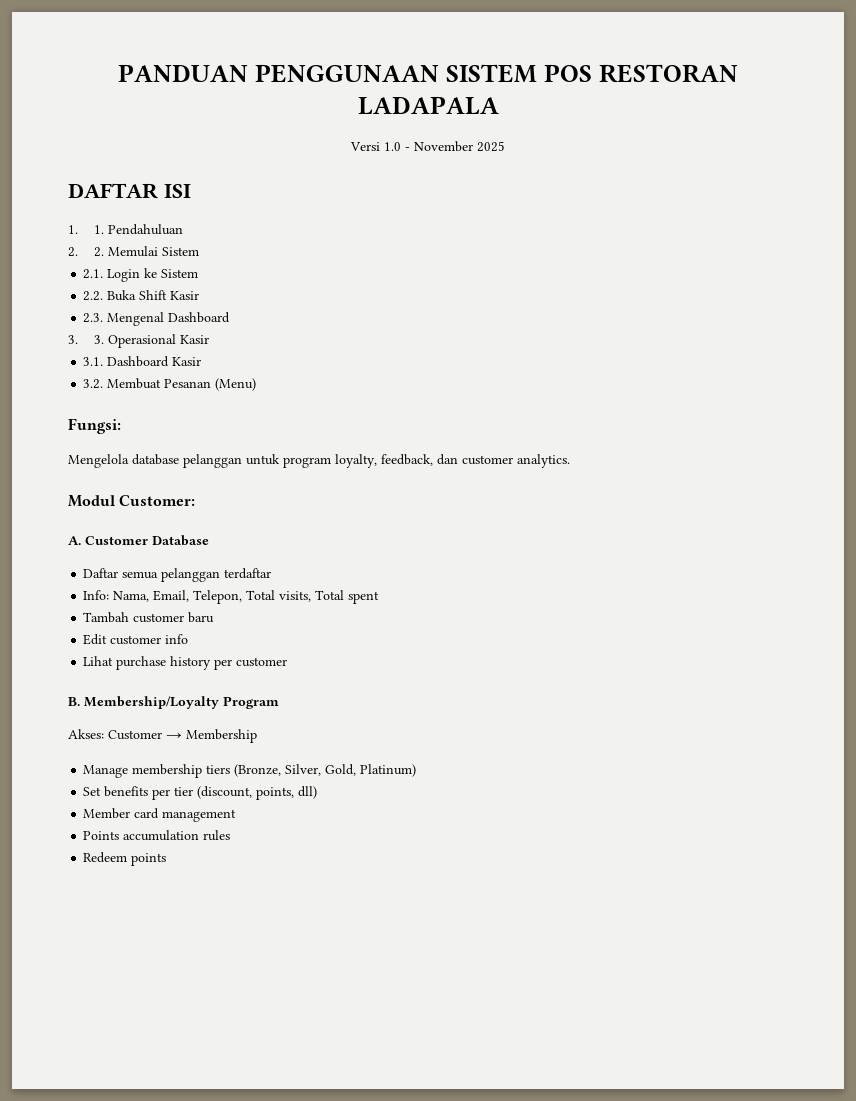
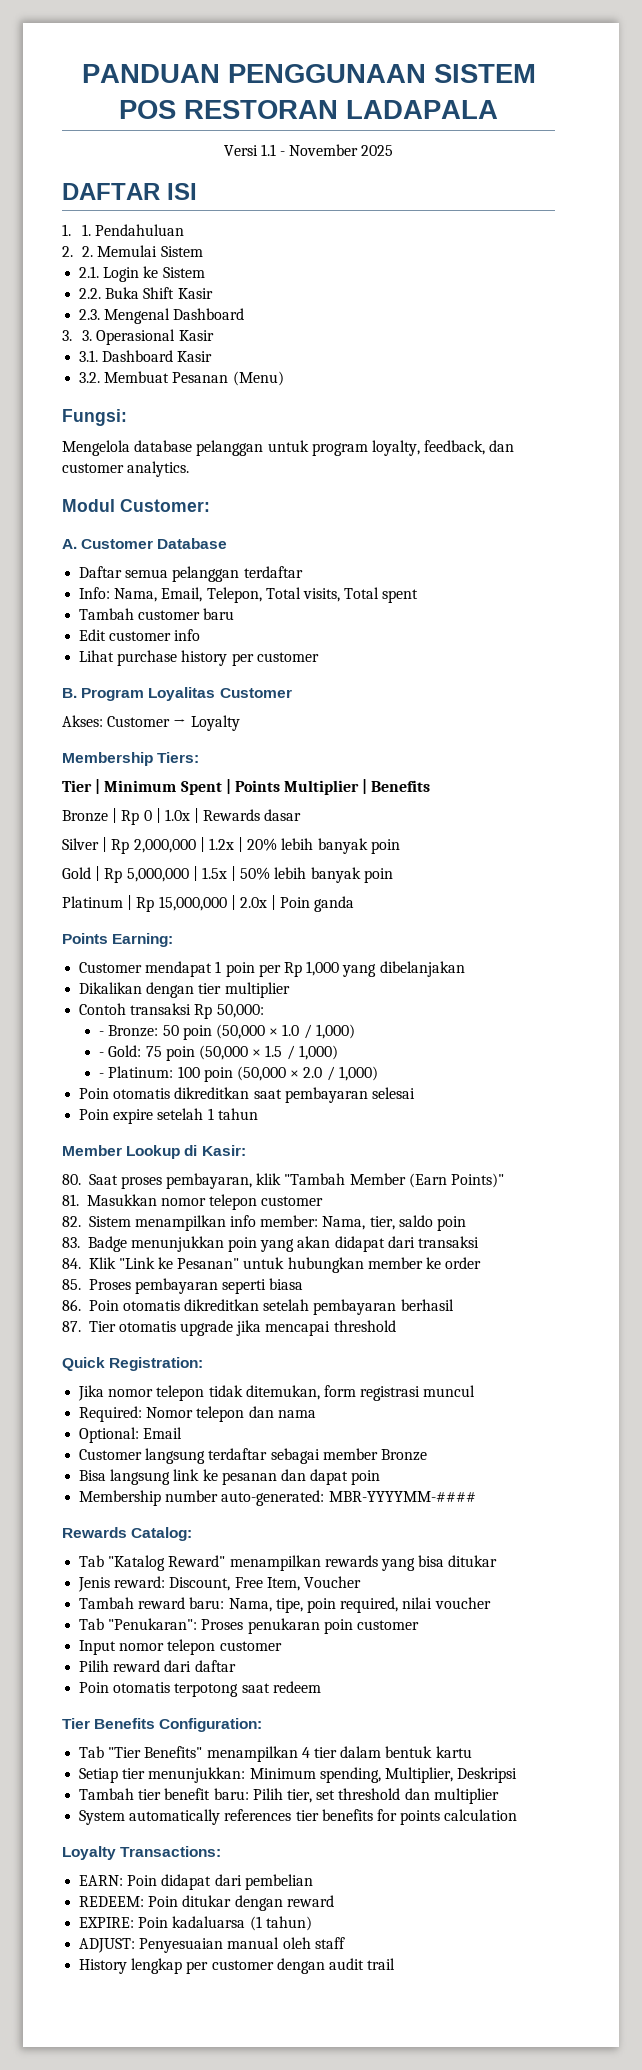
[384,142,401,151] 1.0 -> [260,144,276,156] 1.1
[84,696,219,709] Membership/Loyalty -> (77, 693) none
(279, 702) none -> [148,687,292,701] Loyalitas Customer
[186,729,257,743] [83,764,417,778] [83,786,318,800] [83,808,237,822] [83,830,231,841] [83,852,167,866] Membership // Manage membership tiers (Bronze, Silver, Gold, Platinum) // Set benefits per tier (discount, points, dll) // Member card management // Points accumulation rules // Redeem points -> [190,715,240,731] [62,752,200,766] [62,779,431,795] [62,808,302,825] [62,837,400,854] [62,866,393,883] [62,895,355,912] [62,933,174,947] [79,961,465,977] [79,982,290,998] [79,1003,264,1019] [99,1024,355,1040] [99,1045,338,1061] [99,1066,378,1082] [79,1087,415,1103] [79,1108,258,1124] [62,1145,246,1159] [62,1173,505,1189] [62,1194,324,1210] [62,1215,467,1231] [62,1236,480,1252] [62,1257,482,1273] [62,1278,304,1294] [62,1299,454,1315] [62,1320,396,1336] [62,1357,204,1371] [78,1385,476,1401] [79,1406,316,1422] [79,1427,183,1443] [79,1448,427,1464] [79,1469,381,1485] [79,1490,476,1506] [62,1527,193,1541] [79,1555,498,1571] [78,1576,361,1592] [79,1597,491,1613] [79,1618,419,1634] [79,1639,282,1655] [79,1660,236,1672] [79,1681,321,1697] [62,1718,263,1732] [79,1746,472,1762] [79,1767,518,1783] [79,1788,499,1804] [79,1809,518,1825] [62,1846,222,1860] [79,1874,313,1890] [79,1895,334,1911] [79,1916,312,1931] [79,1937,345,1953] [79,1958,396,1974] Loyalty // Membership Tiers: // Tier | Minimum Spent | Points Multiplier | Benefits // Bronze | Rp 0 | 1.0x | Rewards dasar // Silver | Rp 2,000,000 | 1.2x | 20% lebih banyak poin // Gold | Rp 5,000,000 | 1.5x | 50% lebih banyak poin // Platinum | Rp 15,000,000 | 2.0x | Poin ganda // Points Earning: // Customer mendapat 1 poin per Rp 1,000 yang dibelanjakan // Dikalikan dengan tier multiplier // Contoh transaksi Rp 50,000: // - Bronze: 50 poin (50,000 × 1.0 / 1,000) // - Gold: 75 poin (50,000 × 1.5 / 1,000) // - Platinum: 100 poin (50,000 × 2.0 / 1,000) // Poin otomatis dikreditkan saat pembayaran selesai // Poin expire setelah 1 tahun // Member Lookup di Kasir: // 80. Saat proses pembayaran, klik "Tambah Member (Earn Points)" // 81. Masukkan nomor telepon customer // 82. Sistem menampilkan info member: Nama, tier, saldo poin // 83. Badge menunjukkan poin yang akan didapat dari transaksi // 84. Klik "Link ke Pesanan" untuk hubungkan member ke order // 85. Proses pembayaran seperti biasa // 86. Poin otomatis dikreditkan setelah pembayaran berhasil // 87. Tier otomatis upgrade jika mencapai threshold // Quick Registration: // Jika nomor telepon tidak ditemukan, form registrasi muncul // Required: Nomor telepon dan nama // Optional: Email // Customer langsung terdaftar sebagai member Bronze // Bisa langsung link ke pesanan dan dapat poin // Membership number auto-generated: MBR-YYYYMM-#### // Rewards Catalog: // Tab "Katalog Reward" menampilkan rewards yang bisa ditukar // Jenis reward: Discount, Free Item, Voucher // Tambah reward baru: Nama, tipe, poin required, nilai voucher // Tab "Penukaran": Proses penukaran poin customer // Input nomor telepon customer // Pilih reward dari daftar // Poin otomatis terpotong saat redeem // Tier Benefits Configuration: // Tab "Tier Benefits" menampilkan 4 tier dalam bentuk kartu // Setiap tier menunjukkan: Minimum spending, Multiplier, Deskripsi // Tambah tier benefit baru: Pilih tier, set threshold dan multiplier // System automatically references tier benefits for points calculation // Loyalty Transactions: // EARN: Poin didapat dari pembelian // REDEEM: Poin ditukar dengan reward // EXPIRE: Poin kadaluarsa (1 tahun) // ADJUST: Penyesuaian manual oleh staff // History lengkap per customer dengan audit trail

